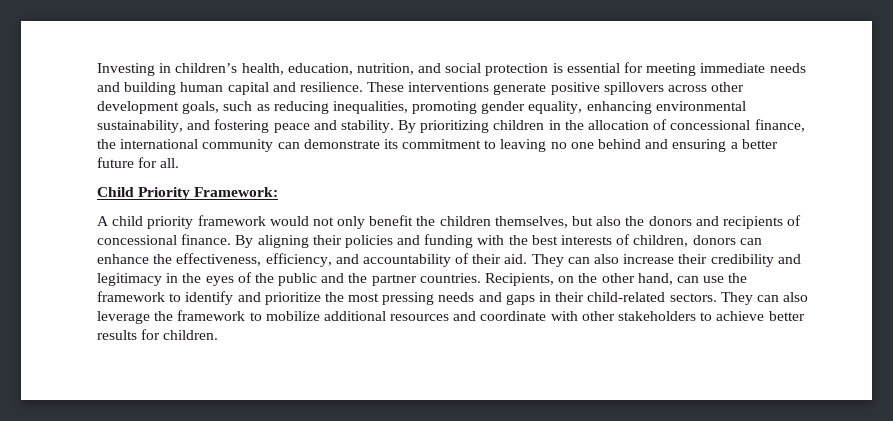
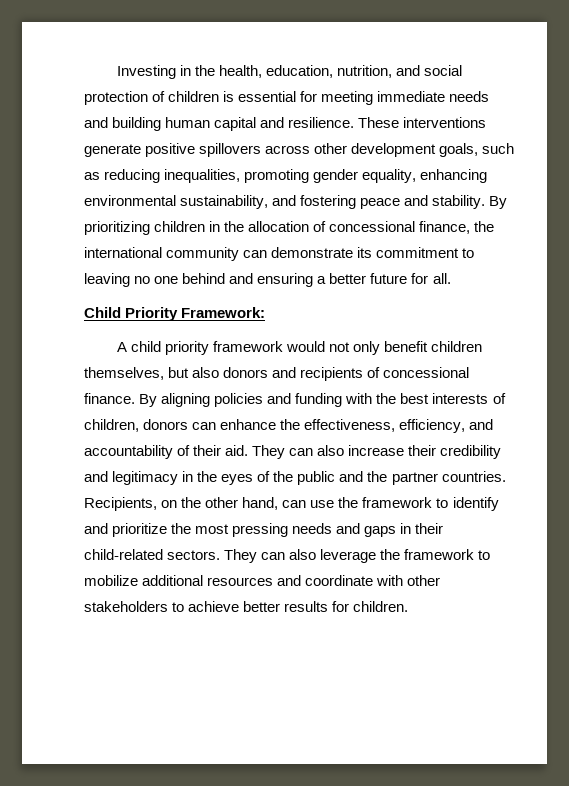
[175,63,238,73] children’s -> [195,65,216,76] the
(549, 69) none -> [152,91,220,102] of children
[416,216,436,226] the -> (429, 346) none
[625,216,645,226] the -> (220, 372) none
[312,235,342,245] their -> (211, 400) none

